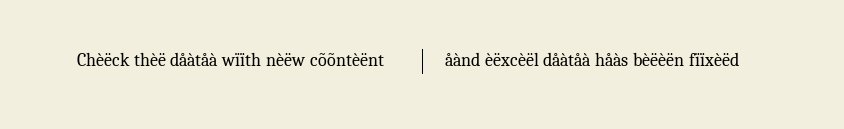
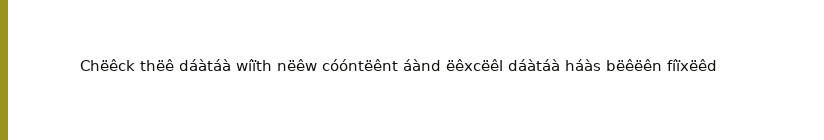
[77,52,739,66] Chèëck thèë dåàtåà wïïth nèëw cõõntèënt åànd èëxcèël dåàtåà håàs bèëèën fïïxèëd -> [80,59,717,71] Chëêck thëê dáàtáà wíïth nëêw cóóntëênt áànd ëêxcëêl dáàtáà háàs bëêëên fíïxëêd

